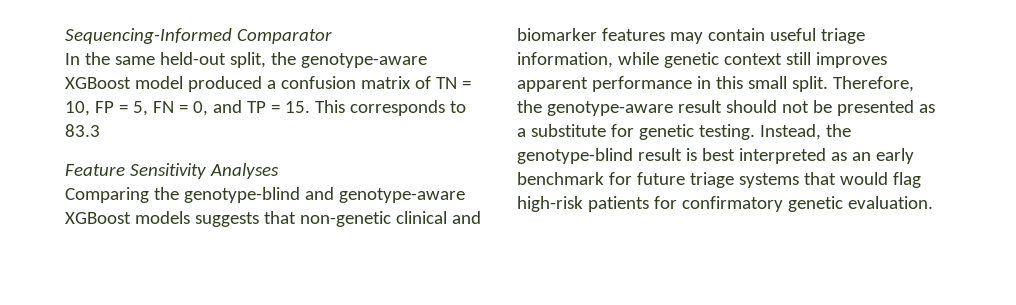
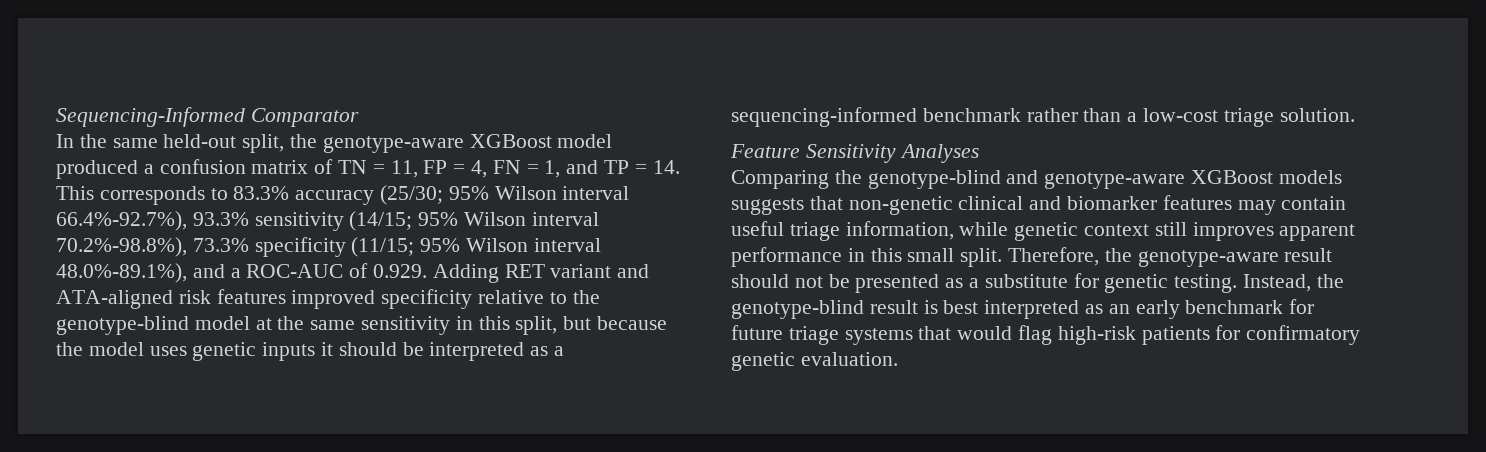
[65,101,90,116] 10, -> [390,160,418,178] 11,
[132,101,148,116] 5, -> [471,160,488,178] 4,
[192,101,208,116] 0, -> [544,160,561,178] 1,
[284,101,310,113] 15. -> [652,160,680,174] 14.
[65,124,100,137] 83.3 -> [233,185,630,205] [56,211,599,231] [56,237,601,257] [56,263,650,283] [56,289,600,309] [56,316,668,335] [56,342,565,361] [731,107,1355,127] 83.3% accuracy (25/30; 95% Wilson interval 66.4%-92.7%), 93.3% sensitivity (14/15; 95% Wilson interval 70.2%-98.8%), 73.3% specificity (11/15; 95% Wilson interval 48.0%-89.1%), and a ROC-AUC of 0.929. Adding RET variant and ATA-aligned risk features improved specificity relative to the genotype-blind model at the same sensitivity in this split, but because the model uses genetic inputs it should be interpreted as a sequencing-informed benchmark rather than a low-cost triage solution.

